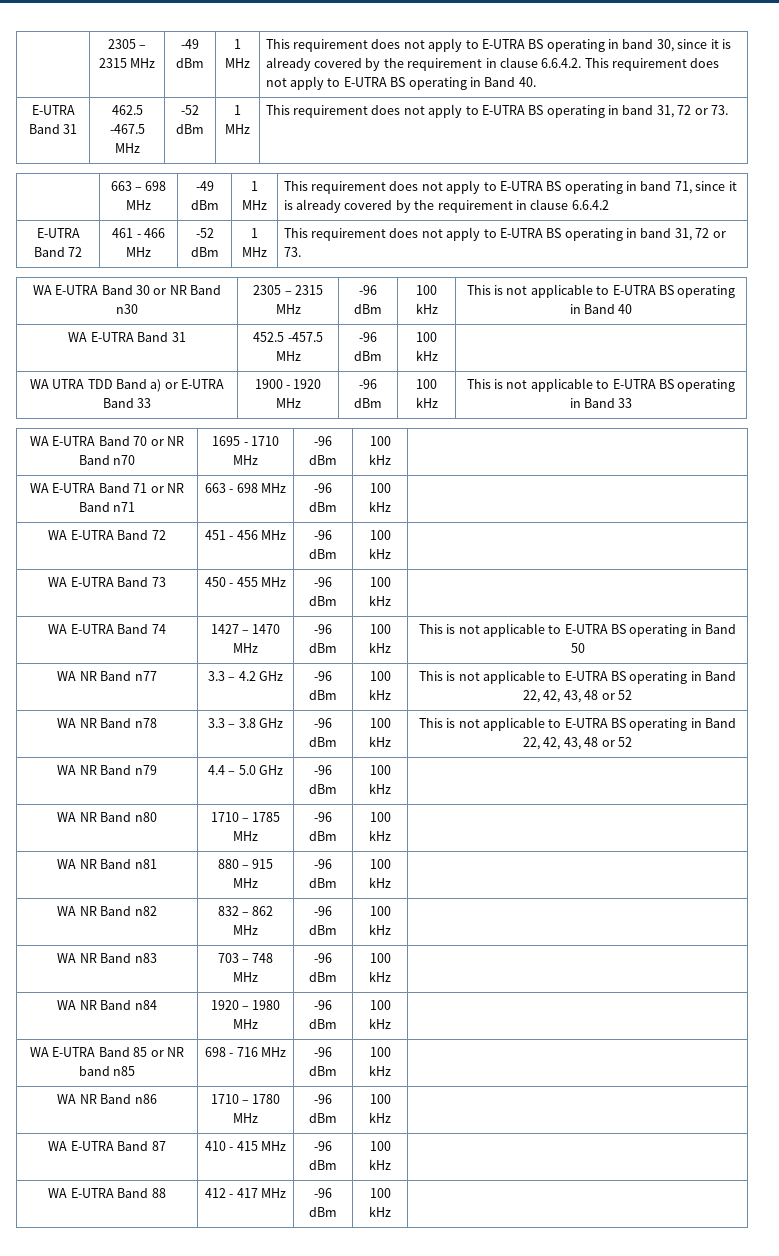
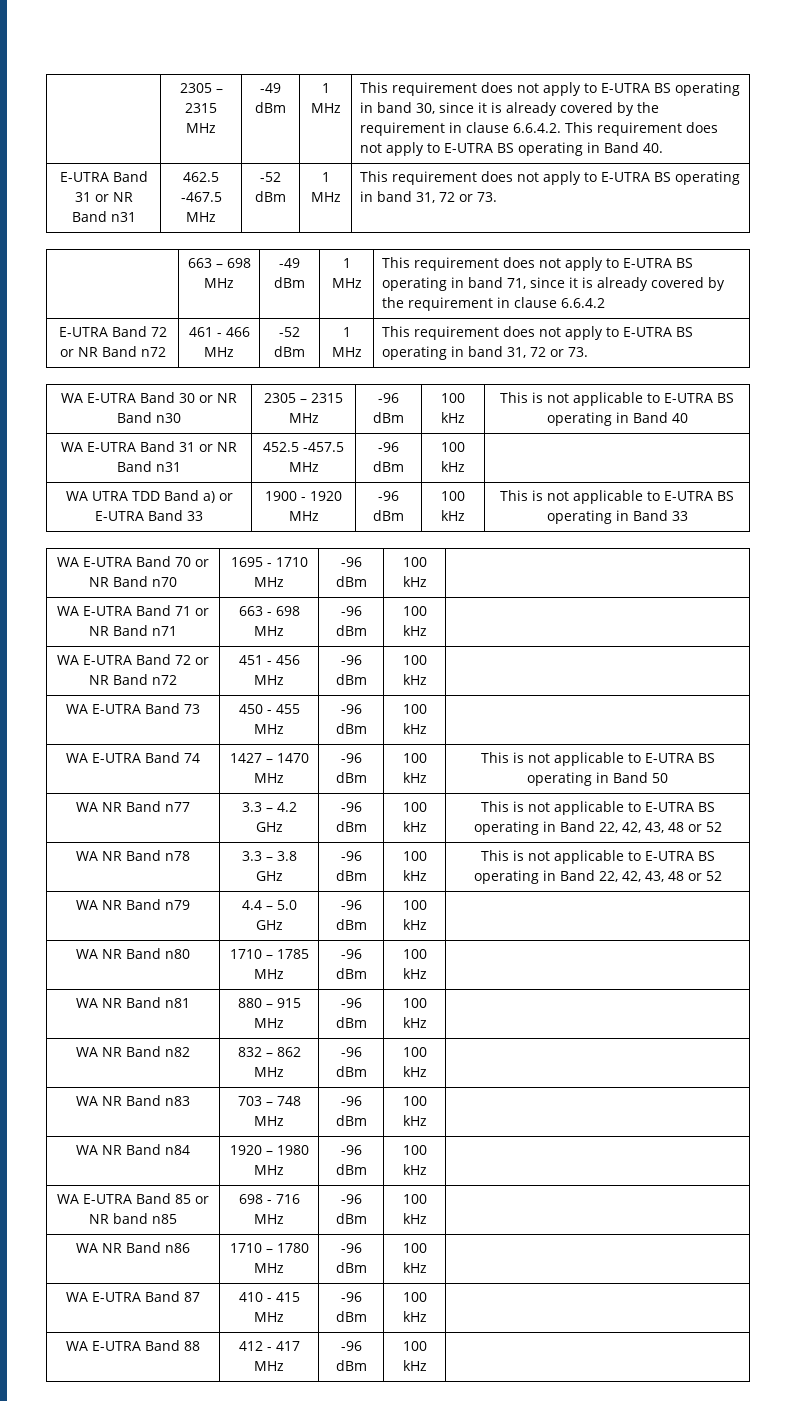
(78, 129) none -> [94,192,133,202] [71,211,136,222] or NR Band n31
(83, 252) none -> [59,346,166,357] or NR Band n72
(186, 337) none -> [199,442,238,452] [117,461,181,472] or NR Band n31
(166, 535) none -> [195,657,210,665] [89,674,177,685] or NR Band n72

